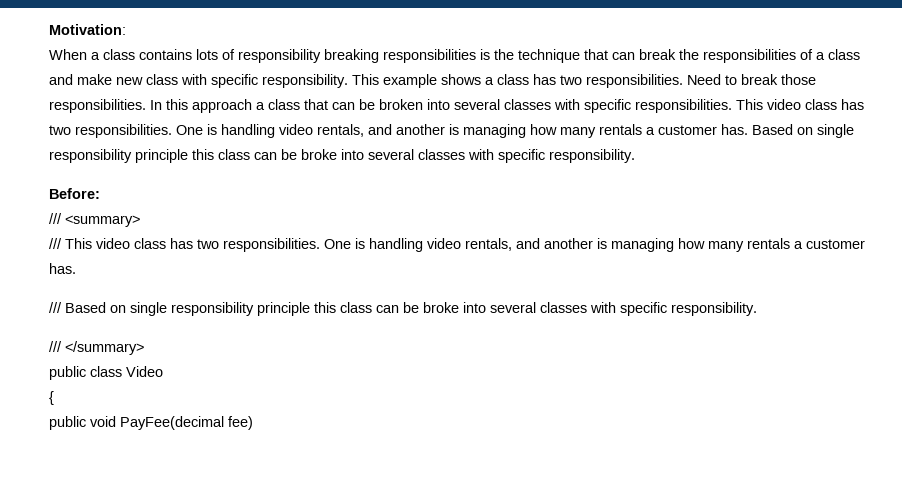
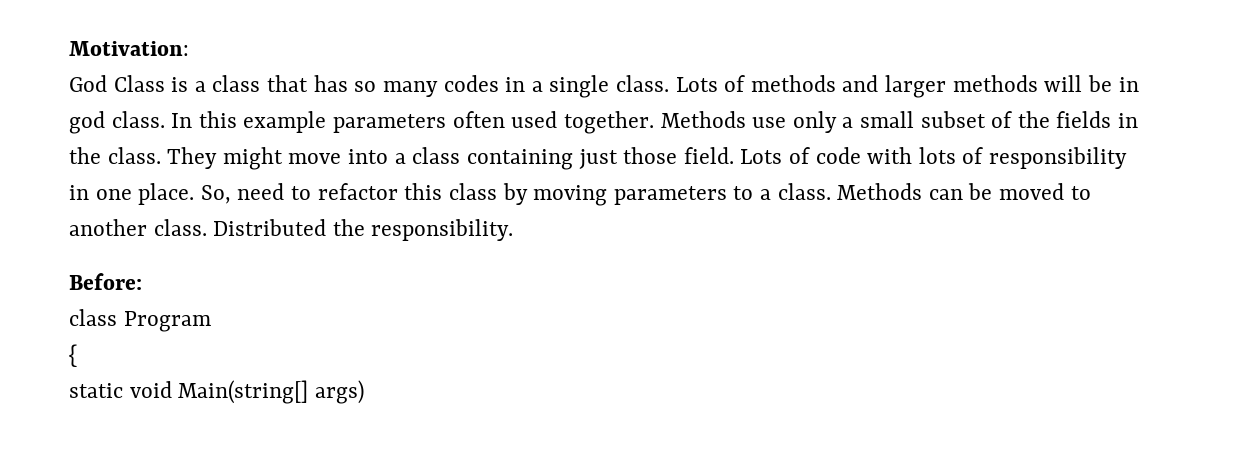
[49,49,860,63] [49,74,816,88] [49,99,864,113] [49,124,854,138] [49,149,635,163] [49,188,100,199] [49,213,140,227] [49,238,865,252] [49,263,76,274] [49,302,757,316] [49,341,144,355] [49,366,163,380] [49,391,54,405] [49,416,253,430] When a class contains lots of responsibility breaking responsibilities is the technique that can break the responsibilities of a class and make new class with specific responsibility. This example shows a class has two responsibilities. Need to break those responsibilities. In this approach a class that can be broken into several classes with specific responsibilities. This video class has two responsibilities. One is handling video rentals, and another is managing how many rentals a customer has. Based on single responsibility principle this class can be broke into several classes with specific responsibility. // Before: // /// <summary> // /// This video class has two responsibilities. One is handling video rentals, and another is managing how many rentals a customer has. // /// Based on single responsibility principle this class can be broke into several classes with specific responsibility. // /// </summary> // public class Video // { // public void PayFee(decimal fee) -> [69,75,1139,98] [69,111,1139,134] [69,147,1128,170] [69,183,1091,206] [69,219,514,241] [69,273,142,290] [69,309,211,332] [69,344,77,367] [69,380,364,404] God Class is a class that has so many codes in a single class. Lots of methods and larger methods will be in god class. In this example parameters often used together. Methods use only a small subset of the fields in the class. They might move into a class containing just those field. Lots of code with lots of responsibility in one place. So, need to refactor this class by moving parameters to a class. Methods can be moved to another class. Distributed the responsibility. // Before: // class Program // { // static void Main(string[] args)

